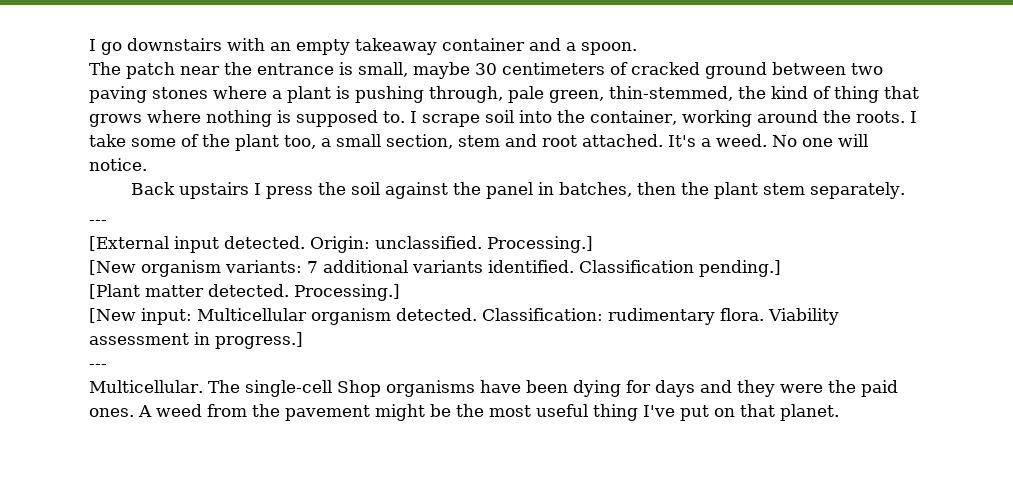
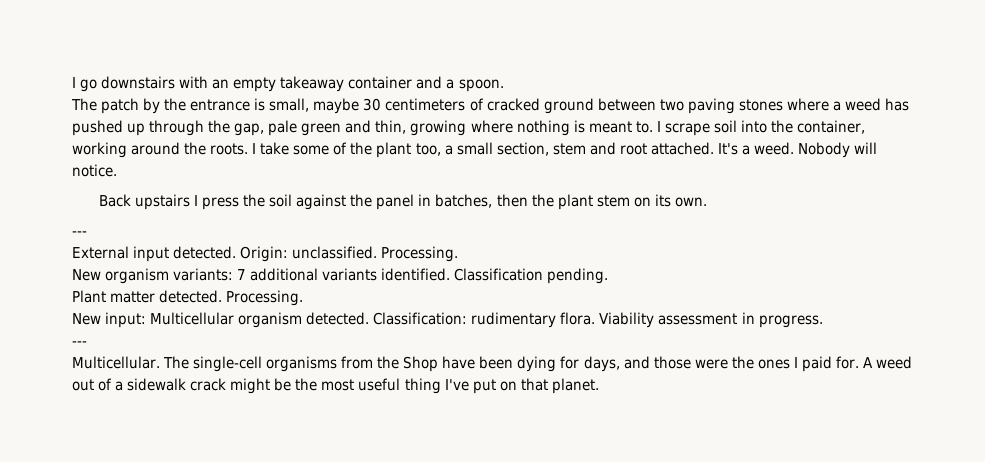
[180,66,220,75] near -> [143,98,161,114] by
[287,86,919,103] [89,114,142,127] plant is pushing through, pale green, thin-stemmed, the kind of thing that grows -> [844,98,909,111] [72,120,467,136] weed has pushed up through the gap, pale green and thin, growing
[296,110,378,127] supposed -> [588,121,632,133] meant
[772,135,833,147] No one -> [798,142,851,158] Nobody
[809,182,905,199] [89,220,107,225] [89,236,169,251] separately. // --- // [External -> [633,194,707,207] [72,231,87,236] [72,246,129,259] on its own. // --- // External
[487,236,593,253] [89,260,136,275] Processing.] // [New -> [381,246,459,262] [72,269,101,281] Processing. // New
[699,260,781,277] [89,284,400,301] [89,308,136,323] pending.] // [Plant matter detected. Processing.] // [New -> [547,268,609,284] [72,290,304,306] [72,313,101,325] pending. // Plant matter detected. Processing. // New
[215,332,303,349] progress.] -> [758,315,823,328] progress.
[336,380,898,397] [89,404,370,421] Shop organisms have been dying for days and they were the paid ones. A weed from the pavement -> [266,356,913,372] [72,378,227,391] organisms from the Shop have been dying for days, and those were the ones I paid for. A weed out of a sidewalk crack

